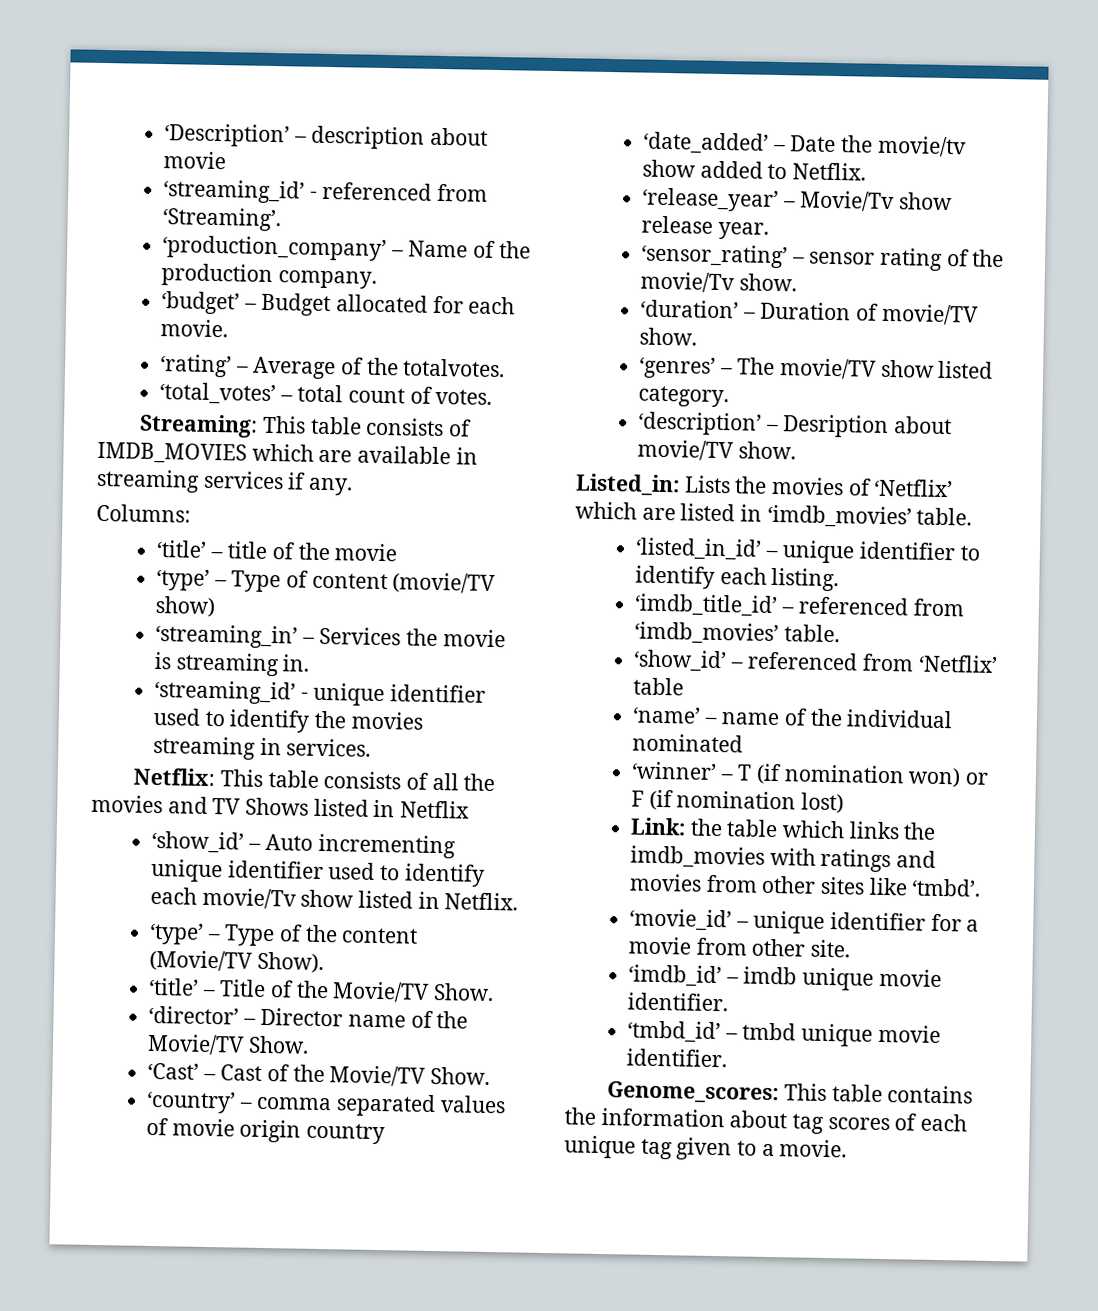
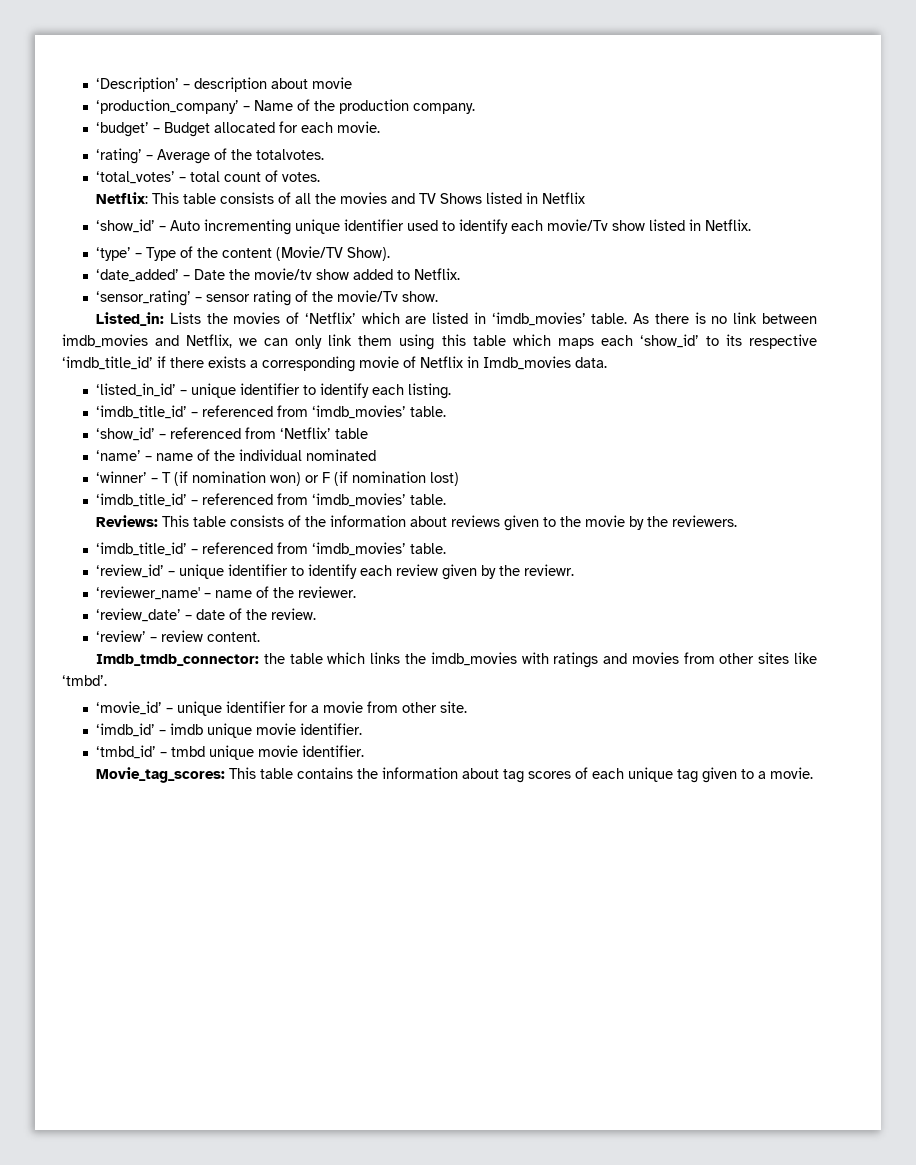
[163,179,489,204] [162,207,282,232] // ‘streaming_id’ - referenced from ‘Streaming’. -> (353, 83) none
[139,413,472,438] [97,441,478,465] [96,468,354,496] [96,503,191,523] [156,540,398,562] [156,568,497,595] [155,595,216,618] [155,623,506,649] [154,651,310,677] [154,679,487,707] [153,707,423,733] [153,735,372,760] // Streaming: This table consists of IMDB_MOVIES which are available in streaming services if any. // Columns: // ‘title’ – title of the movie // ‘type’ – Type of content (movie/TV show) // ‘streaming_in’ – Services the movie is streaming in. // ‘streaming_id’ - unique identifier used to identify the movies streaming in services. -> (321, 177) none
[148,977,495,1003] [148,1005,469,1029] [147,1033,309,1056] [147,1062,491,1087] [146,1090,506,1118] [146,1117,386,1145] // ‘title’ – Title of the Movie/TV Show. // ‘director’ – Director name of the Movie/TV Show. // ‘Cast’ – Cast of the Movie/TV Show. // ‘country’ – comma separated values of movie origin country -> (391, 254) none
[641,187,954,213] [641,215,769,240] // ‘release_year’ – Movie/Tv show release year. -> (461, 274) none
[640,299,979,326] [639,327,698,346] [638,356,994,380] [638,385,730,408] [637,411,953,439] [637,439,796,462] // ‘duration’ – Duration of movie/TV show. // ‘genres’ – The movie/TV show listed category. // ‘description’ – Desription about movie/TV show. -> (439, 296) none
(973, 516) none -> [633,312,817,324] [62,334,817,350] [62,356,607,372] As there is no link between imdb_movies and Netflix, we can only link them using this table which maps each ‘show_id’ to its respective ‘imdb_title_id’ if there exists a corresponding movie of Netflix in Imdb_movies data.
[630,817,687,836] Link: -> [96,493,447,507] [96,515,738,531] [96,542,447,556] [96,564,575,580] [96,586,357,600] [96,608,317,622] [96,630,261,642] [96,654,260,666] ‘imdb_title_id’ – referenced from ‘imdb_movies’ table. // Reviews: This table consists of the information about reviews given to the movie by the reviewers. // ‘imdb_title_id’ – referenced from ‘imdb_movies’ table. // ‘review_id’ – unique identifier to identify each review given by the reviewr. // ‘reviewer_name' – name of the reviewer. // ‘review_date’ – date of the review. // ‘review’ – review content. // Imdb_tmdb_connector:
[607,1081,780,1105] Genome_scores: -> [96,767,226,783] Movie_tag_scores:

